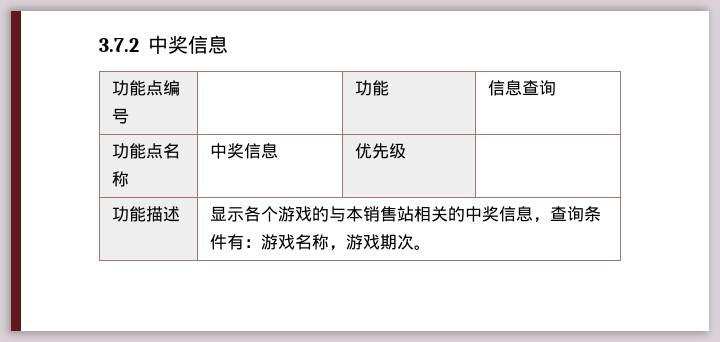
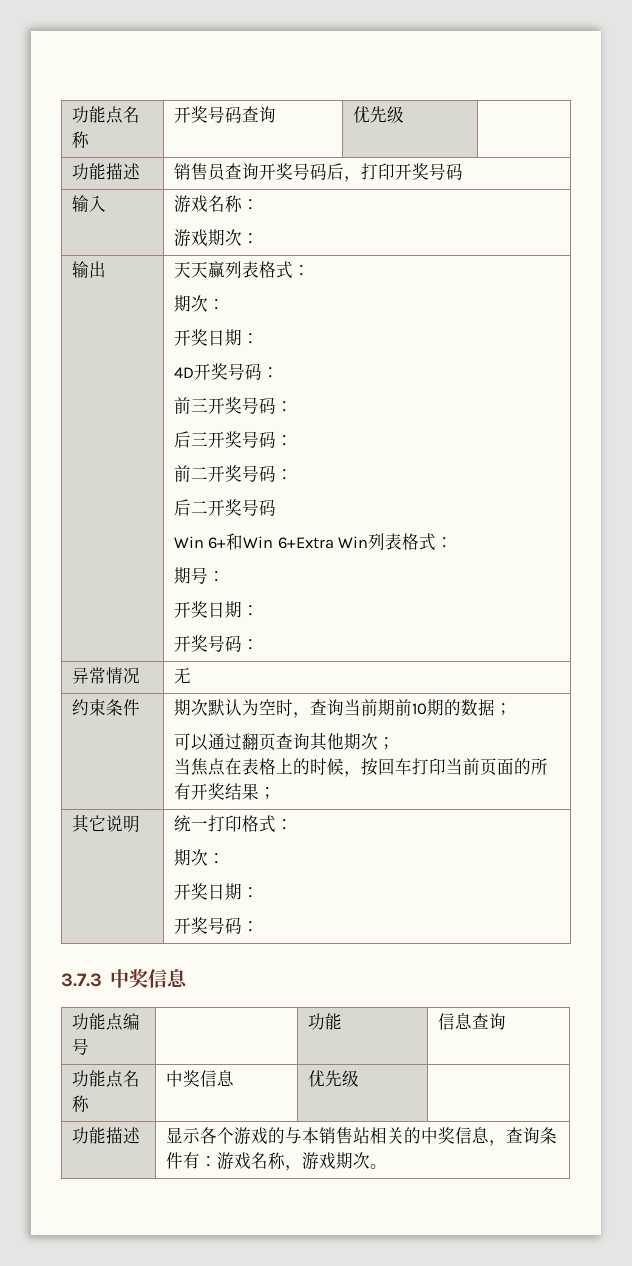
[99,38,139,52] 3.7.2 -> [71,106,140,124] [71,131,89,148] [173,106,276,123] [352,106,404,123] [71,163,140,180] [173,163,463,182] [71,195,106,212] [173,195,259,213] [173,229,259,247] [71,261,106,278] [173,261,310,279] [173,295,225,312] [173,329,259,346] [173,363,279,380] [173,397,293,414] [173,431,293,448] [173,465,293,482] [173,499,276,516] [173,533,454,551] [173,567,225,584] [173,601,259,618] [173,635,259,652] [71,667,140,684] [173,667,191,684] [71,699,140,716] [173,699,512,718] [173,733,395,751] [173,758,548,777] [173,783,276,800] [71,815,140,833] [173,815,293,833] [173,849,225,866] [173,883,259,900] [173,917,259,934] [61,973,102,987] 功能点名称 | 开奖号码查询 | 优先级 | // 功能描述 | 销售员查询开奖号码后，打印开奖号码 // 输入 | 游戏名称： // 游戏期次： // 输出 | 天天赢列表格式： // 期次： // 开奖日期： // 4D开奖号码： // 前三开奖号码： // 后三开奖号码： // 前二开奖号码： // 后二开奖号码 // Win 6+和Win 6+Extra Win列表格式： // 期号： // 开奖日期： // 开奖号码： // 异常情况 | 无 // 约束条件 | 期次默认为空时，查询当前期前10期的数据； // 可以通过翻页查询其他期次； // 当焦点在表格上的时候，按回车打印当前页面的所有开奖结果； // 其它说明 | 统一打印格式： // 期次： // 开奖日期： // 开奖号码： // 3.7.3

